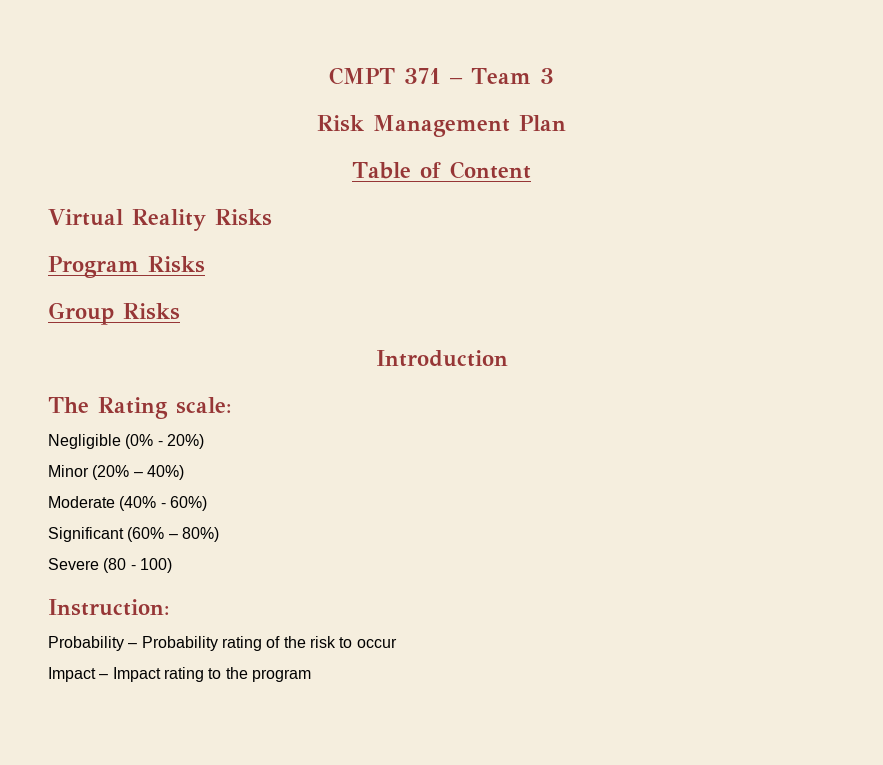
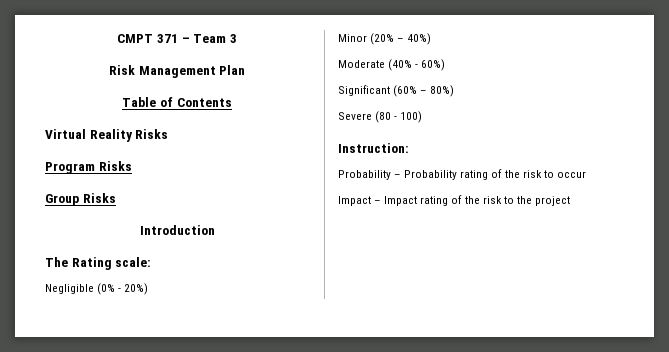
[449,161,531,179] Content -> [176,98,232,107] Contents
(204, 674) none -> [451,195,502,204] of the risk
[251,669,311,682] program -> [534,196,570,206] project

